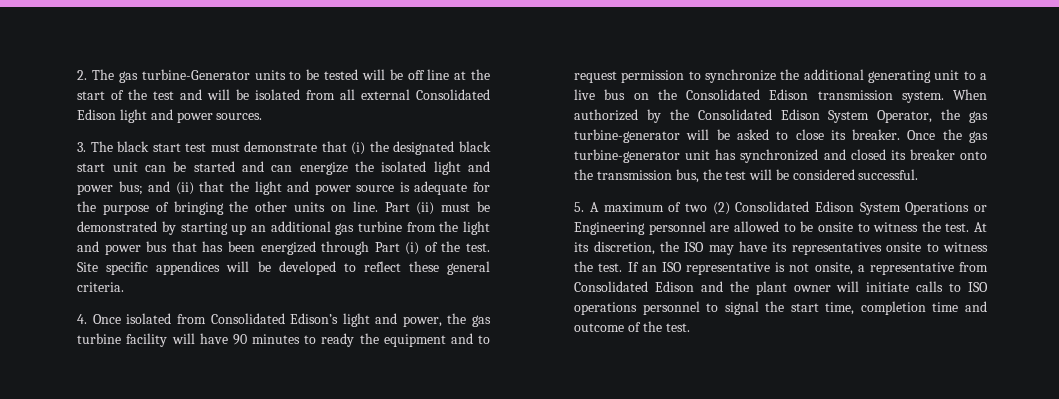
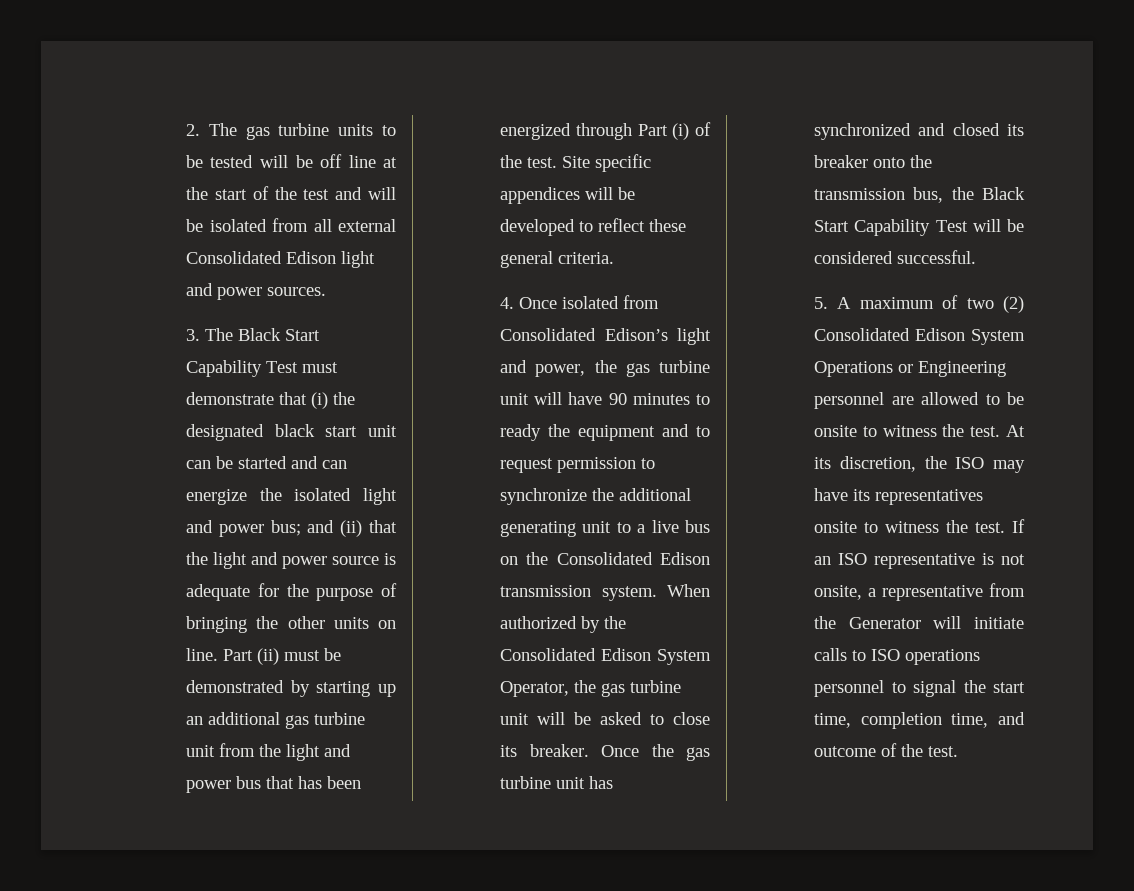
[141,69,250,80] turbine-Generator -> [278,123,330,136] turbine
[117,141,207,152] black start test -> [237,328,320,341] [185,360,298,377] Black Start Capability Test
(402, 226) none -> [185,745,215,757] unit
[126,333,168,347] facility -> [499,393,529,405] unit
[574,129,681,143] turbine-generator -> [629,680,681,693] [499,713,529,725] turbine unit
[574,149,681,163] turbine-generator -> [499,776,551,789] turbine
[725,171,747,180] test -> [982,187,1025,200] [813,219,968,236] Black Start Capability Test
[574,281,831,295] Consolidated Edison and the plant owner -> [813,616,921,629] the Generator
[932,302,959,312] time -> [951,713,989,728] time,

